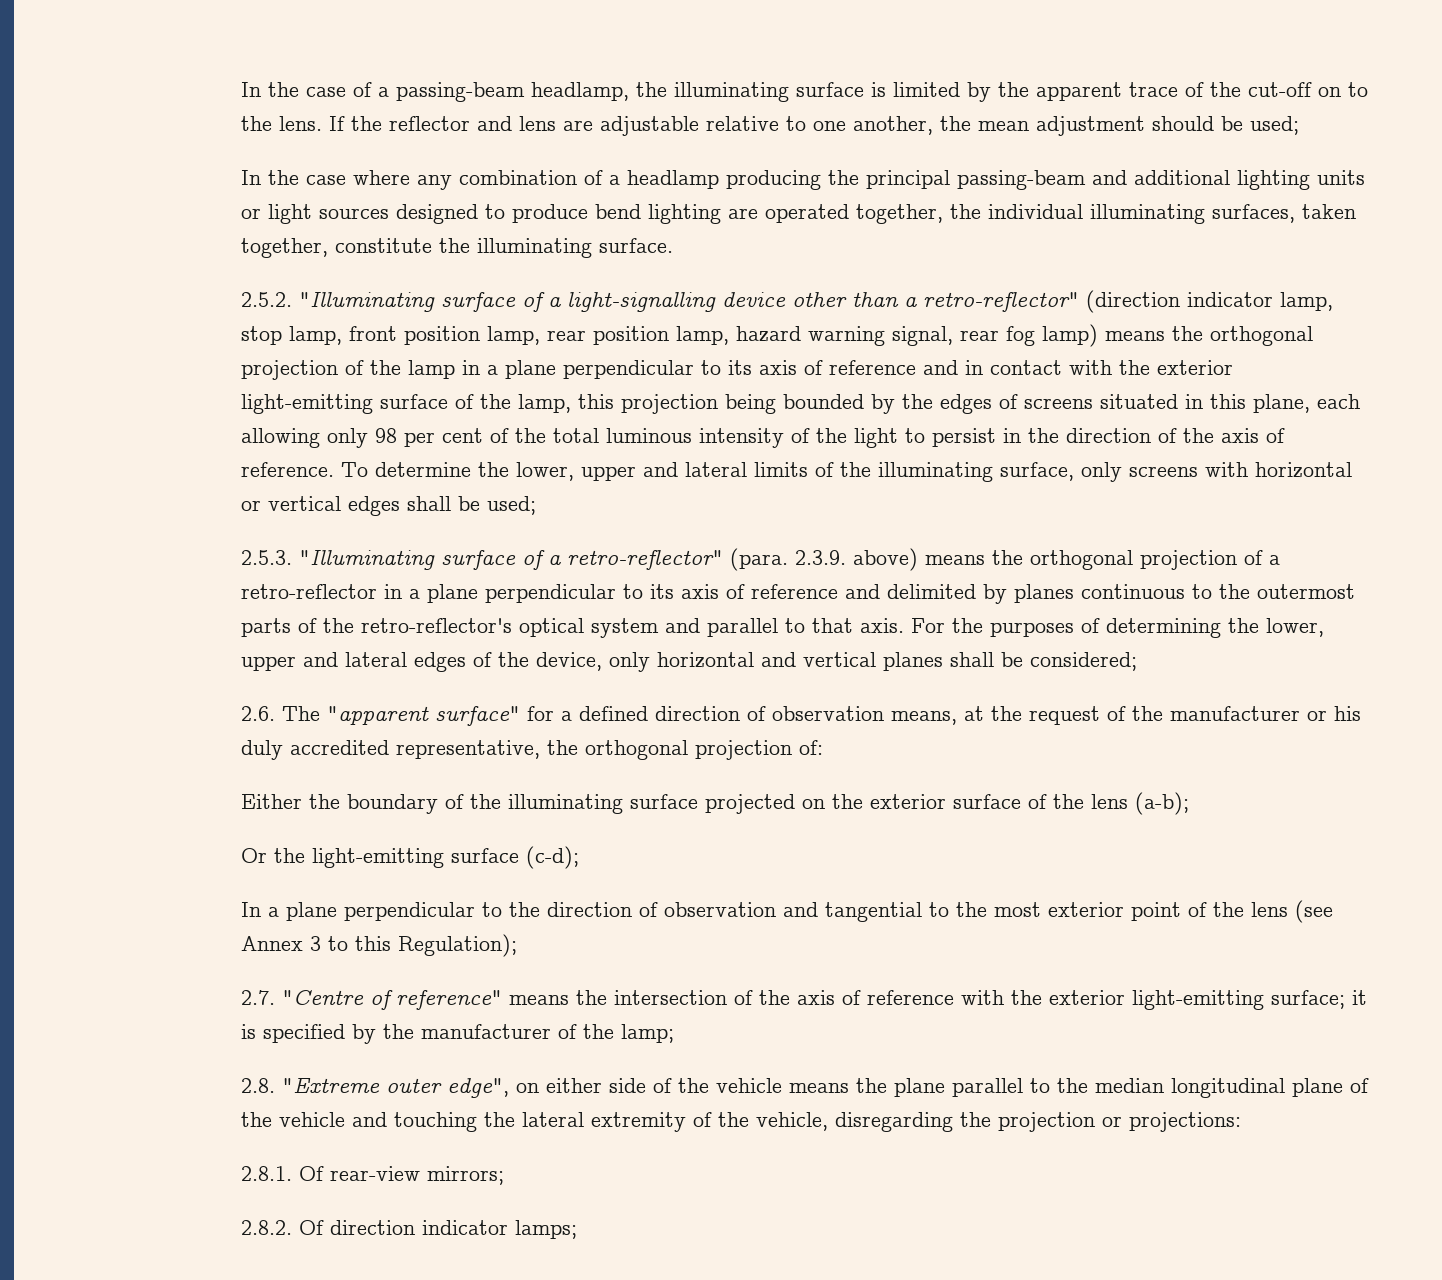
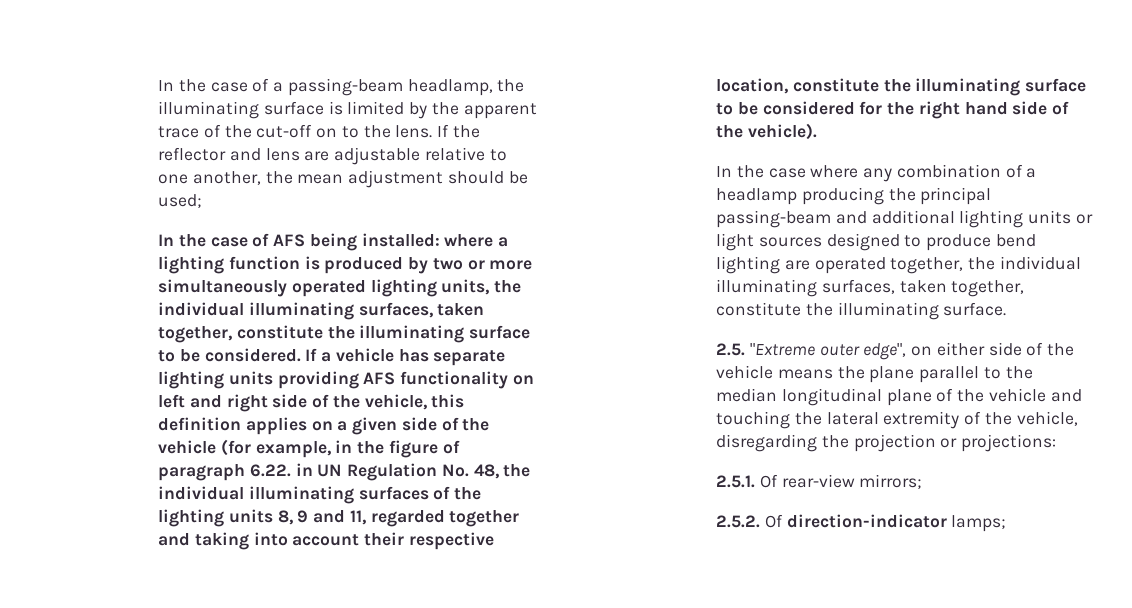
(1300, 125) none -> [158,233,509,251] [158,256,533,274] [158,279,522,297] [158,302,485,320] [158,325,531,343] [158,348,506,366] [158,371,534,389] [158,394,465,412] [158,417,490,435] [158,439,460,458] [158,463,531,481] [158,486,482,504] [158,509,520,527] [158,532,494,550] [716,78,1087,96] [716,101,1070,119] [716,123,817,140] // In the case of AFS being installed: where a lighting function is produced by two or more simultaneously operated lighting units, the individual illuminating surfaces, taken together, constitute the illuminating surface to be considered. If a vehicle has separate lighting units providing AFS functionality on left and right side of the vehicle, this definition applies on a given side of the vehicle (for example, in the figure of paragraph 6.22. in UN Regulation No. 48, the individual illuminating surfaces of the lighting units 8, 9 and 11, regarded together and taking into account their respective location, constitute the illuminating surface to be considered for the right hand side of the vehicle).
[241,290,1334,313] [241,324,1314,347] [241,360,1234,380] [241,394,1361,414] [241,428,1286,448] [241,462,1353,482] [241,496,537,516] [241,548,1281,571] [241,584,1356,604] [241,618,1325,638] [241,652,1138,672] [241,706,1362,726] [241,740,824,760] [241,792,1190,815] [241,846,580,869] [241,900,1334,923] [241,934,518,957] [241,990,1368,1010] [241,1024,675,1044] [241,1078,276,1093] 2.5.2. "Illuminating surface of a light-signalling device other than a retro-reflector" (direction indicator lamp, stop lamp, front position lamp, rear position lamp, hazard warning signal, rear fog lamp) means the orthogonal projection of the lamp in a plane perpendicular to its axis of reference and in contact with the exterior light-emitting surface of the lamp, this projection being bounded by the edges of screens situated in this plane, each allowing only 98 per cent of the total luminous intensity of the light to persist in the direction of the axis of reference. To determine the lower, upper and lateral limits of the illuminating surface, only screens with horizontal or vertical edges shall be used; // 2.5.3. "Illuminating surface of a retro-reflector" (para. 2.3.9. above) means the orthogonal projection of a retro-reflector in a plane perpendicular to its axis of reference and delimited by planes continuous to the outermost parts of the retro-reflector's optical system and parallel to that axis. For the purposes of determining the lower, upper and lateral edges of the device, only horizontal and vertical planes shall be considered; // 2.6. The "apparent surface" for a defined direction of observation means, at the request of the manufacturer or his duly accredited representative, the orthogonal projection of: // Either the boundary of the illuminating surface projected on the exterior surface of the lens (a-b); // Or the light-emitting surface (c-d); // In a plane perpendicular to the direction of observation and tangential to the most exterior point of the lens (see Annex 3 to this Regulation); // 2.7. "Centre of reference" means the intersection of the axis of reference with the exterior light-emitting surface; it is specified by the manufacturer of the lamp; // 2.8. -> [716,343,746,356] 2.5.
[241,1166,293,1181] 2.8.1. -> [716,475,756,488] 2.5.1.
[241,1220,509,1235] 2.8.2. Of direction indicator -> [716,514,947,528] 2.5.2. Of direction-indicator

